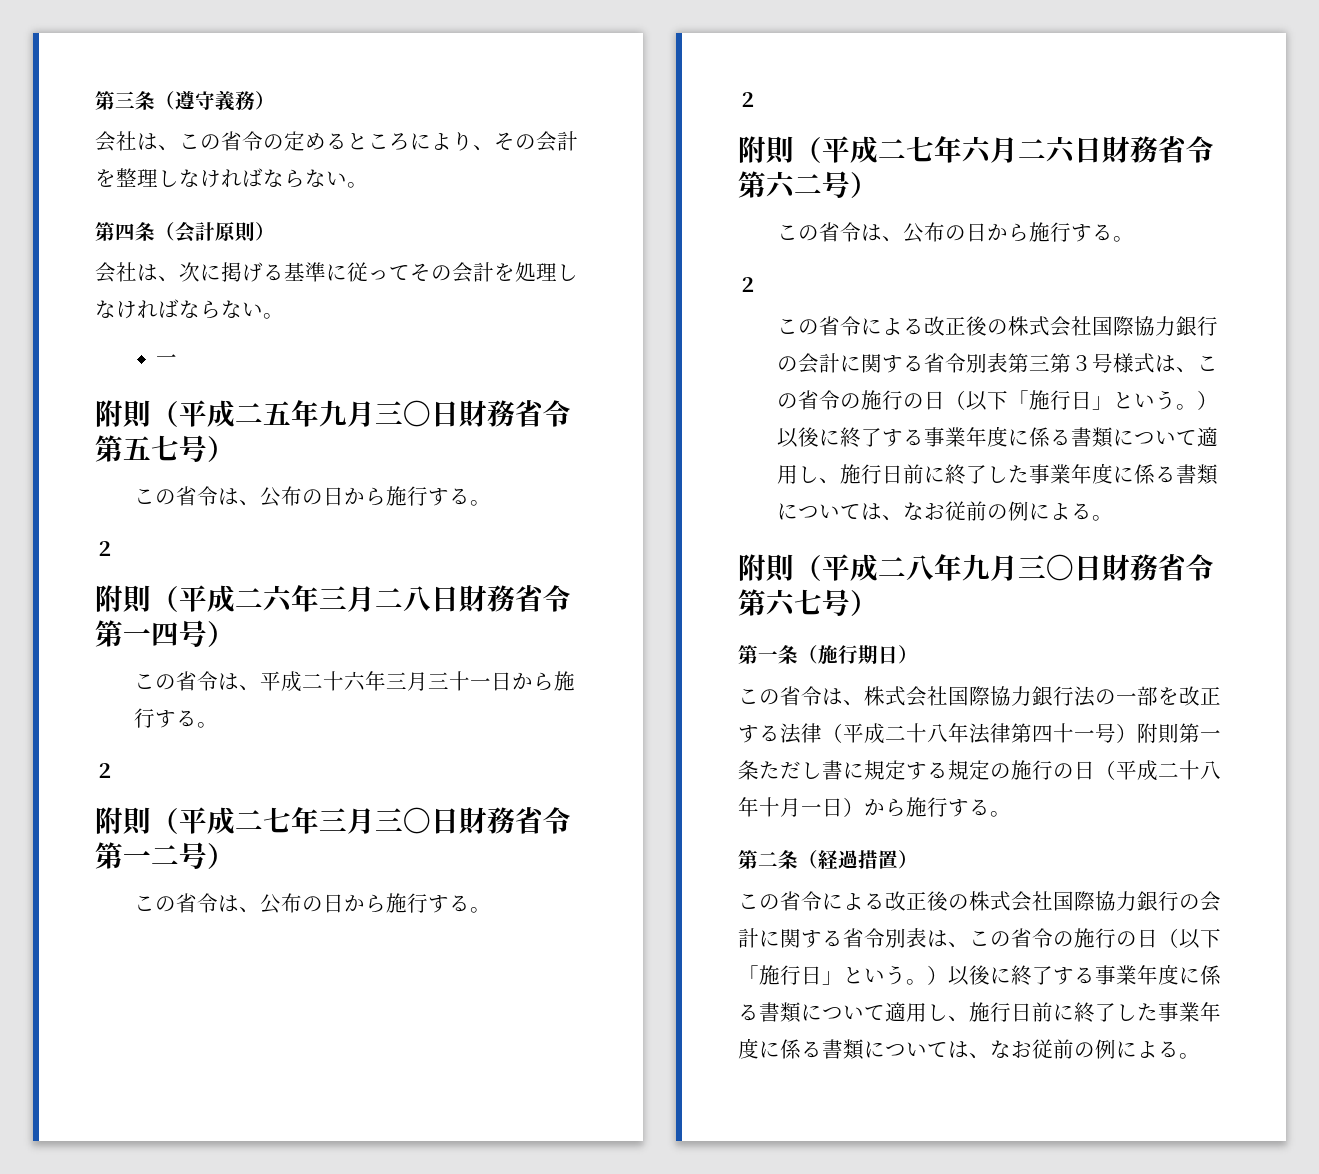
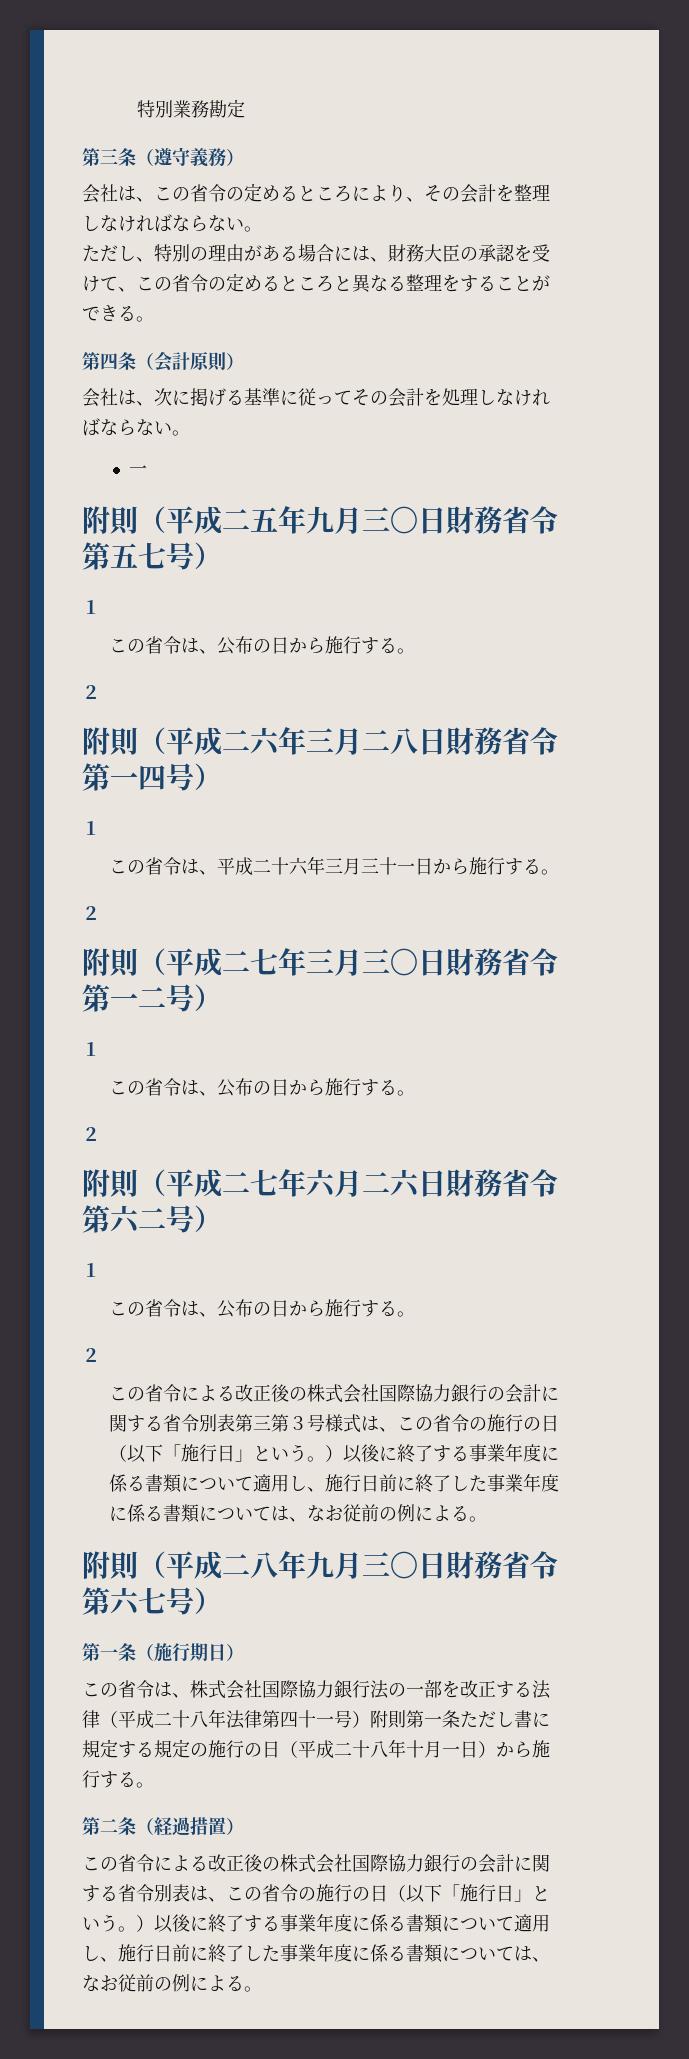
(95, 100) none -> [136,99,245,118] 特別業務勘定 //
(368, 185) none -> [82,244,550,262] [82,273,550,293] [82,305,154,322] // ただし、特別の理由がある場合には、財務大臣の承認を受けて、この省令の定めるところと異なる整理をすることができる。
(235, 449) none -> [82,600,100,614] // １
(235, 634) none -> [82,821,100,835] // １
(235, 856) none -> [82,1042,100,1056] // １
(878, 185) none -> [82,1263,100,1277] // １

